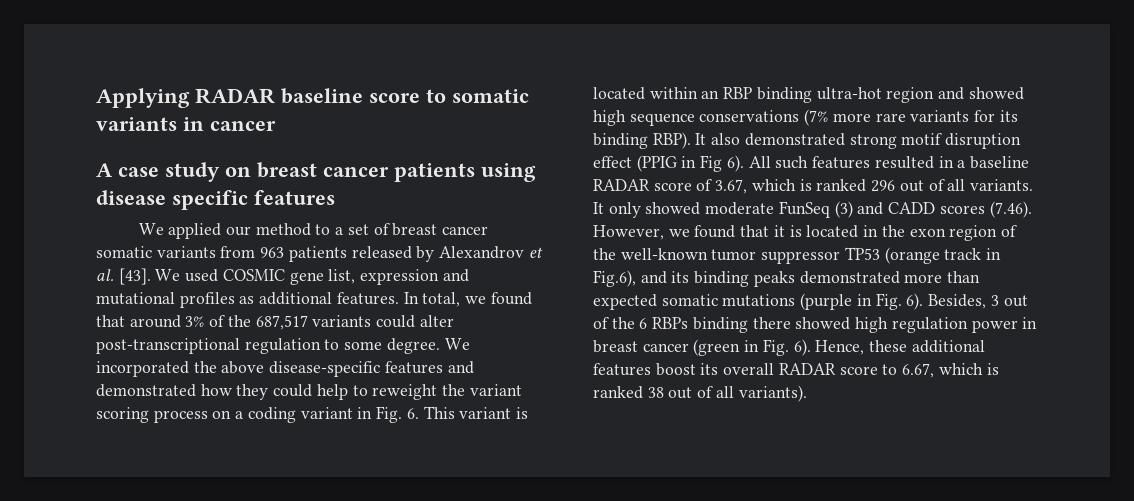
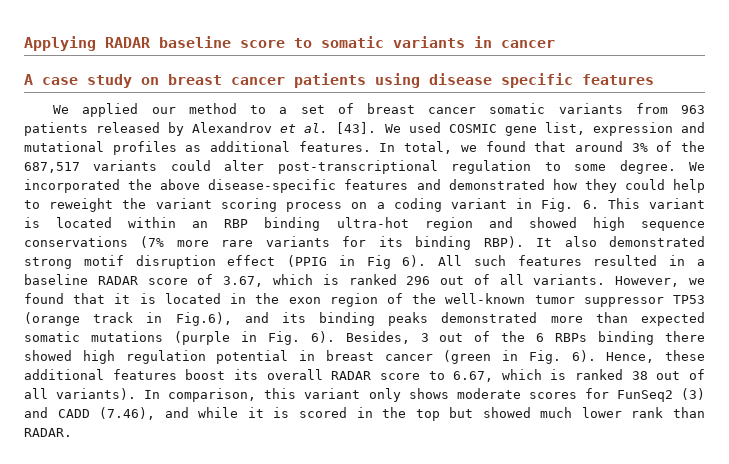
[593,201,1032,218] It only showed moderate FunSeq (3) and CADD scores (7.46). -> (606, 279) none
[971,320,1018,333] power -> [216,350,289,364] potential
(807, 393) none -> [144,388,706,402] [24,407,705,421] [24,428,72,437] In comparison, this variant only shows moderate scores for FunSeq2 (3) and CADD (7.46), and while it is scored in the top but showed much lower rank than RADAR.

